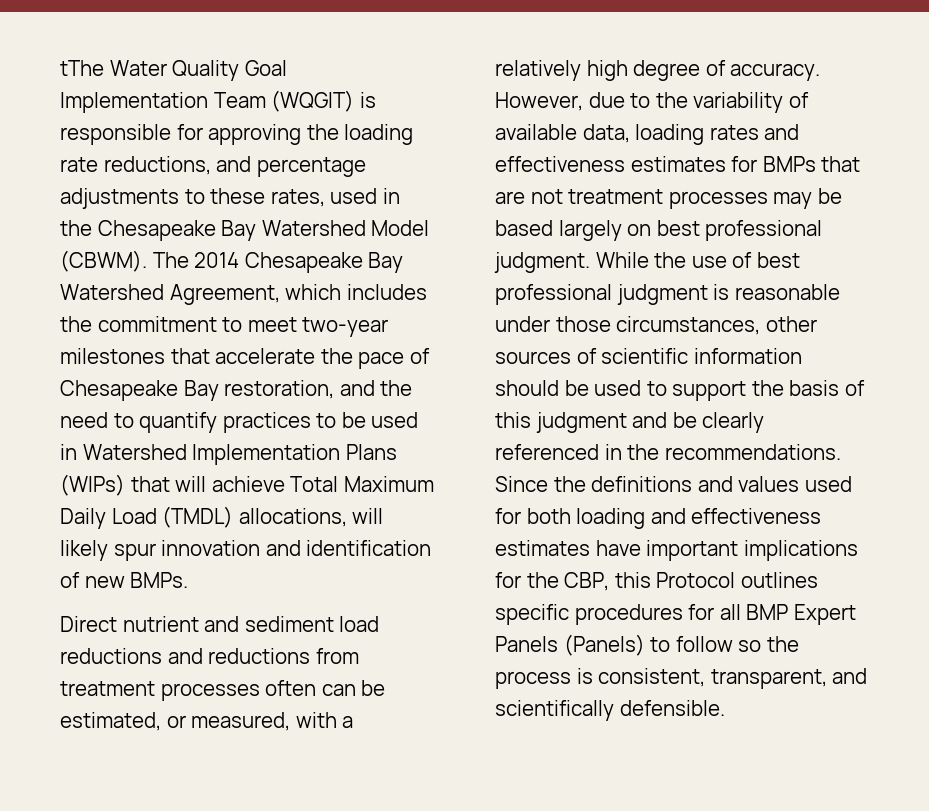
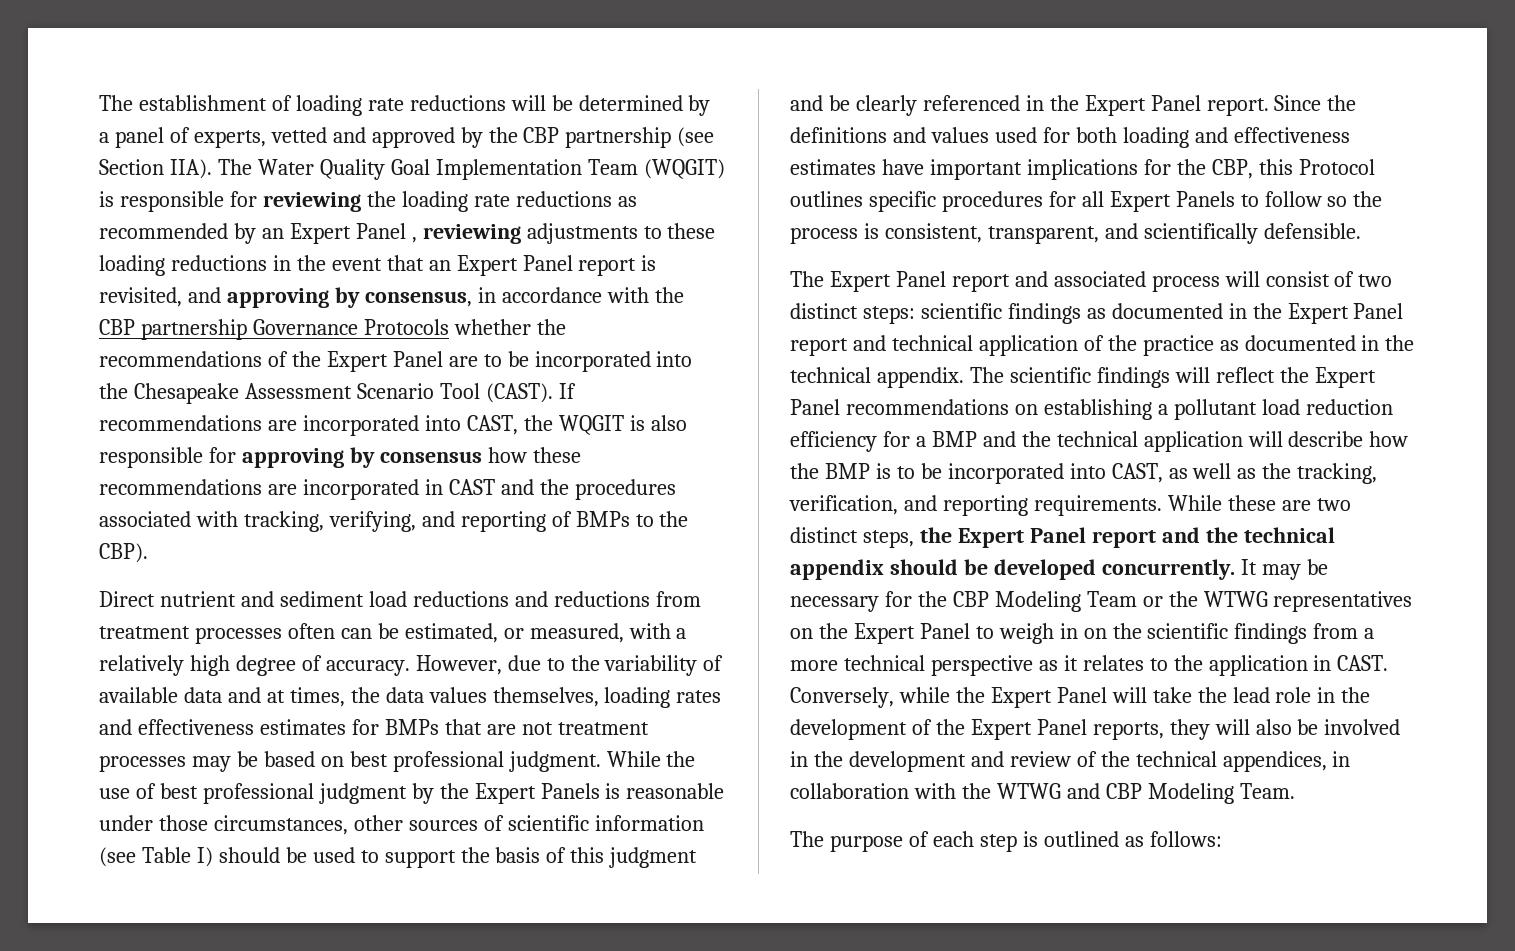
[60,60,104,76] tThe -> [99,95,711,116] [99,127,715,148] [99,159,252,179] The establishment of loading rate reductions will be determined by a panel of experts, vetted and approved by the CBP partnership (see Section IIA). The
[208,124,302,145] approving -> [262,192,361,212] reviewing
[103,156,366,177] [60,188,400,209] [60,220,430,241] [60,250,404,273] [60,284,427,305] [60,316,389,337] [60,348,430,369] [60,380,413,401] [60,412,419,433] [60,444,397,465] [60,474,434,496] [60,506,384,529] [60,540,432,561] [60,572,189,588] reductions, and percentage adjustments to these rates, used in the Chesapeake Bay Watershed Model (CBWM). The 2014 Chesapeake Bay Watershed Agreement, which includes the commitment to meet two-year milestones that accelerate the pace of Chesapeake Bay restoration, and the need to quantify practices to be used in Watershed Implementation Plans (WIPs) that will achieve Total Maximum Daily Load (TMDL) allocations, will likely spur innovation and identification of new BMPs. -> [515,191,637,207] [99,223,716,244] [99,255,657,276] [99,287,684,308] [99,319,566,340] [99,351,693,372] [99,383,576,404] [99,415,687,436] [99,447,581,468] [99,479,676,500] [99,511,689,532] [99,543,148,563] reductions as recommended by an Expert Panel , reviewing adjustments to these loading reductions in the event that an Expert Panel report is revisited, and approving by consensus, in accordance with the CBP partnership Governance Protocols whether the recommendations of the Expert Panel are to be incorporated into the Chesapeake Assessment Scenario Tool (CAST). If recommendations are incorporated into CAST, the WQGIT is also responsible for approving by consensus how these recommendations are incorporated in CAST and the procedures associated with tracking, verifying, and reporting of BMPs to the CBP).
[582,124,630,143] data, -> [183,687,599,707] data and at times, the data values themselves,
[558,220,622,241] largely -> (315, 759) none
(708, 294) none -> [411,783,600,804] by the Expert Panels
(802, 356) none -> [99,847,213,867] (see Table I)
[664,444,841,460] recommendations. -> [1084,95,1269,116] Expert Panel report.
[746,604,856,625] [495,634,645,656] BMP Expert Panels (Panels) -> [1109,191,1235,212] Expert Panels
(725, 708) none -> [790,271,1393,292] [790,303,1404,324] [790,335,1415,356] [790,367,1376,388] [790,399,1393,420] [790,431,1409,452] [790,463,1378,484] [789,495,1351,516] [790,527,1335,548] [790,559,1328,580] [790,591,1413,612] [790,623,1375,644] [790,655,1389,676] [790,687,1371,708] [790,719,1401,740] [790,751,1351,772] [790,783,1295,804] [790,831,1222,852] // The Expert Panel report and associated process will consist of two distinct steps: scientific findings as documented in the Expert Panel report and technical application of the practice as documented in the technical appendix. The scientific findings will reflect the Expert Panel recommendations on establishing a pollutant load reduction efficiency for a BMP and the technical application will describe how the BMP is to be incorporated into CAST, as well as the tracking, verification, and reporting requirements. While these are two distinct steps, the Expert Panel report and the technical appendix should be developed concurrently. It may be necessary for the CBP Modeling Team or the WTWG representatives on the Expert Panel to weigh in on the scientific findings from a more technical perspective as it relates to the application in CAST. Conversely, while the Expert Panel will take the lead role in the development of the Expert Panel reports, they will also be involved in the development and review of the technical appendices, in collaboration with the WTWG and CBP Modeling Team. // The purpose of each step is outlined as follows:

